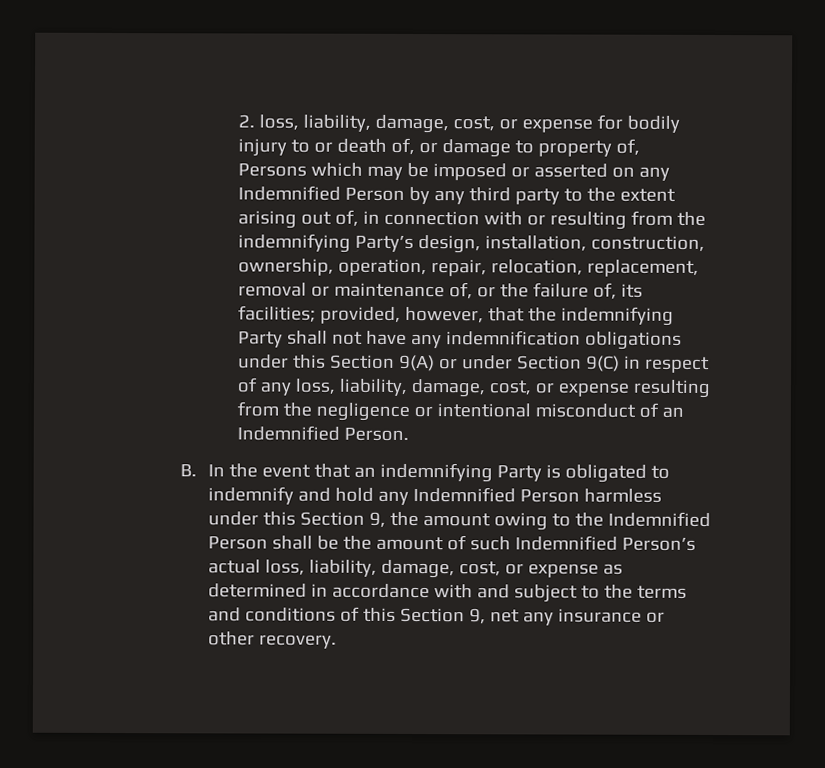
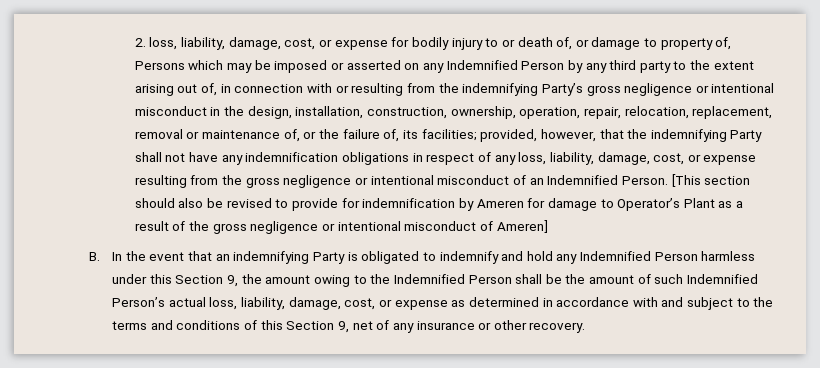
(415, 244) none -> [586,83,775,96] [134,106,245,116] gross negligence or intentional misconduct in the
[238,354,621,372] under this Section 9(A) or under Section 9(C) -> (410, 158) none
(313, 409) none -> [245,177,280,188] gross
(410, 434) none -> [671,174,751,187] [134,198,744,211] [134,220,548,234] [This section should also be revised to provide for indemnification by Ameren for damage to Operator’s Plant as a result of the gross negligence or intentional misconduct of Ameren]
(521, 616) none -> [376,320,390,330] of

